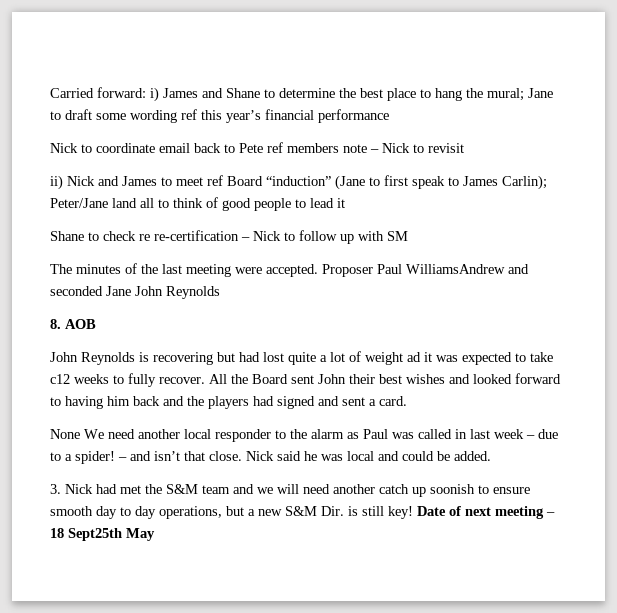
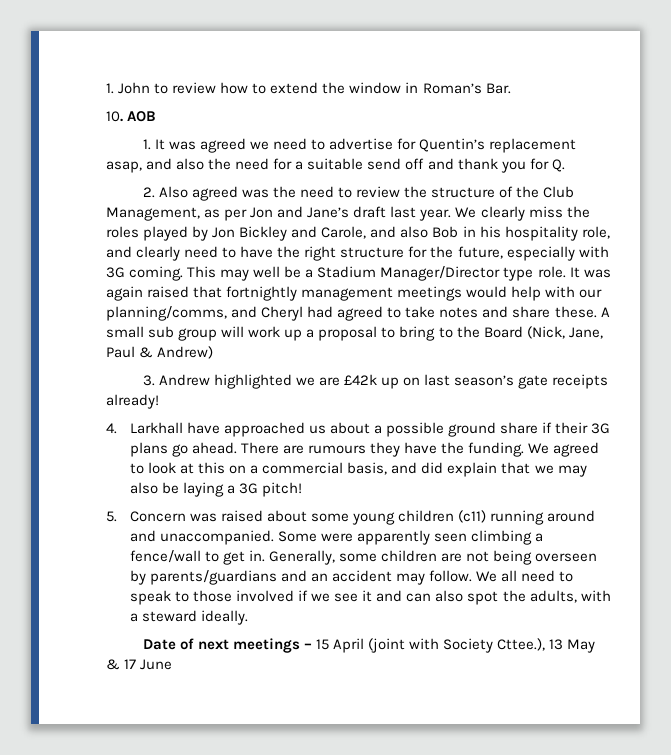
[50,87,553,102] [50,109,389,123] [50,142,464,153] [50,175,547,190] [50,197,345,211] [50,230,408,244] [50,263,529,277] [50,286,220,299] [50,319,96,329] [50,351,553,365] [50,373,561,387] [50,396,407,409] [50,429,558,442] [50,451,491,464] [50,484,530,497] [50,506,555,519] [50,528,155,541] Carried forward: i) James and Shane to determine the best place to hang the mural; Jane to draft some wording ref this year’s financial performance // Nick to coordinate email back to Pete ref members note – Nick to revisit // ii) Nick and James to meet ref Board “induction” (Jane to first speak to James Carlin); Peter/Jane land all to think of good people to lead it // Shane to check re re-certification – Nick to follow up with SM // The minutes of the last meeting were accepted. Proposer Paul WilliamsAndrew and seconded Jane John Reynolds // 8. AOB // John Reynolds is recovering but had lost quite a lot of weight ad it was expected to take c12 weeks to fully recover. All the Board sent John their best wishes and looked forward to having him back and the players had signed and sent a card. // None We need another local responder to the alarm as Paul was called in last week – due to a spider! – and isn’t that close. Nick said he was local and could be added. // 3. Nick had met the S&M team and we will need another catch up soonish to ensure smooth day to day operations, but a new S&M Dir. is still key! Date of next meeting – 18 Sept25th May -> [106,82,511,94] [106,111,157,122] [142,138,577,153] [106,158,565,173] [142,186,575,201] [106,206,590,221] [106,226,610,241] [106,246,609,261] [106,266,611,281] [106,286,603,301] [106,306,610,321] [106,326,603,341] [106,346,214,359] [142,374,609,389] [106,394,159,409] [106,422,611,437] [129,442,600,457] [129,462,587,477] [129,482,303,497] [106,510,596,525] [129,530,544,545] [129,550,598,565] [129,570,574,585] [129,590,611,605] [129,610,249,625] [142,638,596,653] [106,659,173,670] 1. John to review how to extend the window in Roman’s Bar. // 10. AOB // 1. It was agreed we need to advertise for Quentin’s replacement asap, and also the need for a suitable send off and thank you for Q. // 2. Also agreed was the need to review the structure of the Club Management, as per Jon and Jane’s draft last year. We clearly miss the roles played by Jon Bickley and Carole, and also Bob in his hospitality role, and clearly need to have the right structure for the future, especially with 3G coming. This may well be a Stadium Manager/Director type role. It was again raised that fortnightly management meetings would help with our planning/comms, and Cheryl had agreed to take notes and share these. A small sub group will work up a proposal to bring to the Board (Nick, Jane, Paul & Andrew) // 3. Andrew highlighted we are £42k up on last season’s gate receipts already! // 4. Larkhall have approached us about a possible ground share if their 3G plans go ahead. There are rumours they have the funding. We agreed to look at this on a commercial basis, and did explain that we may also be laying a 3G pitch! // 5. Concern was raised about some young children (c11) running around and unaccompanied. Some were apparently seen climbing a fence/wall to get in. Generally, some children are not being overseen by parents/guardians and an accident may follow. We all need to speak to those involved if we see it and can also spot the adults, with a steward ideally. // Date of next meetings – 15 April (joint with Society Cttee.), 13 May & 17 June

